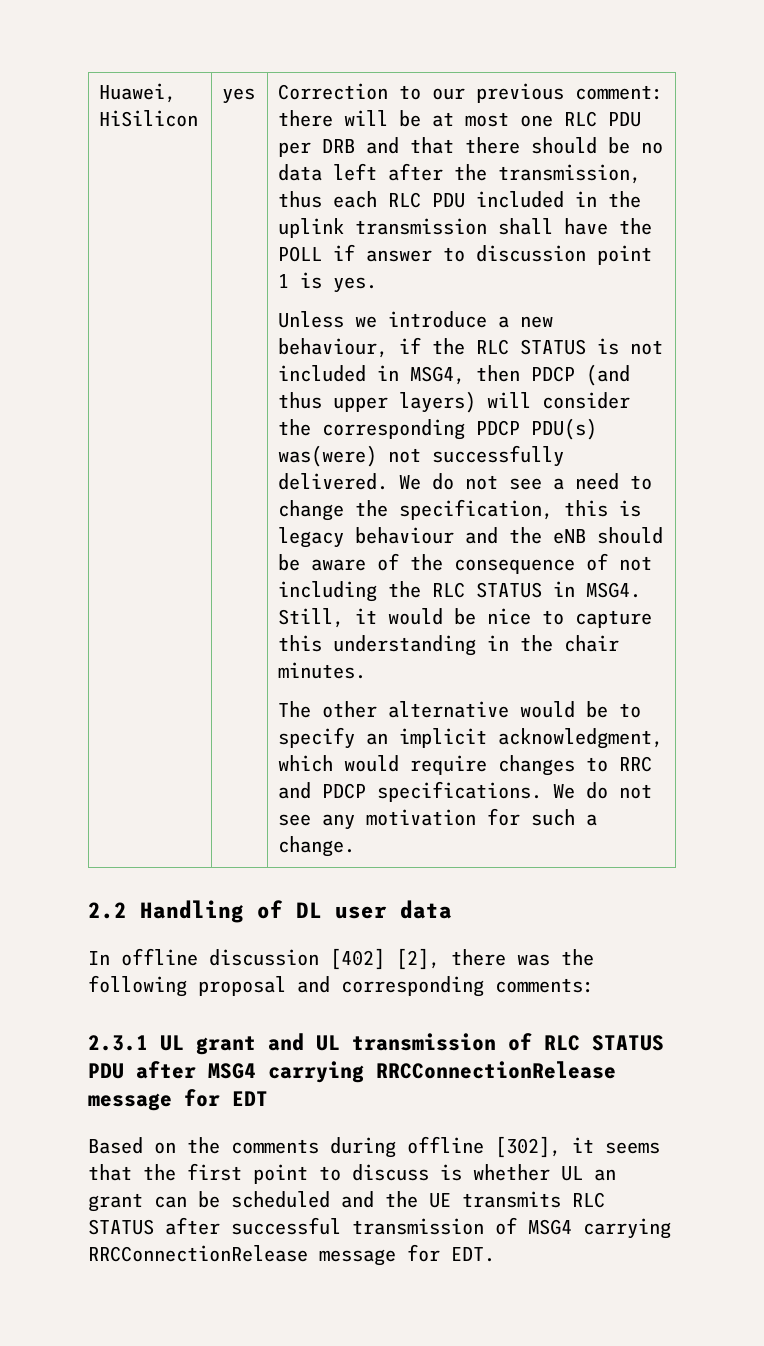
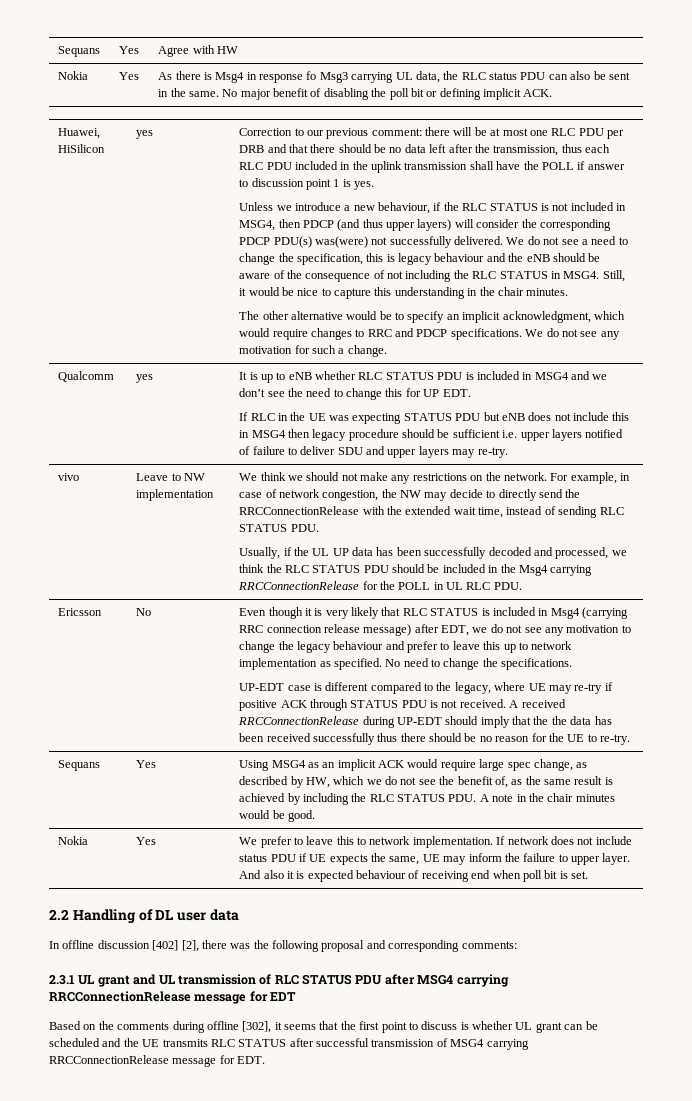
(99, 93) none -> [58,46,101,57] [119,46,140,54] [158,45,238,57] [58,71,89,80] [119,72,140,80] [158,71,630,83] [158,88,553,100] Sequans | Yes | Agree with HW // Nokia | Yes | As there is Msg4 in response fo Msg3 carrying UL data, the RLC status PDU can also be sent in the same. No major benefit of disabling the poll bit or defining implicit ACK. //
(356, 846) none -> [58,371,115,382] [136,374,154,383] [239,371,608,383] [239,388,471,400] [239,412,630,424] [239,429,624,441] [239,446,508,458] [58,473,80,481] [136,473,205,481] [136,489,215,501] [239,472,631,484] [239,489,581,501] [239,506,624,518] [239,524,319,532] [239,547,627,559] [239,564,593,576] [238,581,522,590] [58,608,103,616] [136,608,152,616] [239,607,629,619] [239,624,631,636] [239,641,573,653] [239,658,573,670] [239,682,613,694] [239,699,566,711] [238,716,612,728] [239,733,631,745] [58,760,101,771] [136,760,157,768] [239,759,588,771] [239,776,613,788] [239,793,615,805] [239,810,315,822] [58,836,89,845] [136,837,157,845] [239,836,632,848] [239,853,631,865] [239,870,589,882] // Qualcomm | yes | It is up to eNB whether RLC STATUS PDU is included in MSG4 and we don’t see the need to change this for UP EDT. // If RLC in the UE was expecting STATUS PDU but eNB does not include this in MSG4 then legacy procedure should be sufficient i.e. upper layers notified of failure to deliver SDU and upper layers may re-try. // vivo | Leave to NW implementation | We think we should not make any restrictions on the network. For example, in case of network congestion, the NW may decide to directly send the RRCConnectionRelease with the extended wait time, instead of sending RLC STATUS PDU. // Usually, if the UL UP data has been successfully decoded and processed, we think the RLC STATUS PDU should be included in the Msg4 carrying RRCConnectionRelease for the POLL in UL RLC PDU. // Ericsson | No | Even though it is very likely that RLC STATUS is included in Msg4 (carrying RRC connection release message) after EDT, we do not see any motivation to change the legacy behaviour and prefer to leave this up to network implementation as specified. No need to change the specifications. // UP-EDT case is different compared to the legacy, where UE may re-try if positive ACK through STATUS PDU is not received. A received RRCConnectionRelease during UP-EDT should imply that the the data has been received successfully thus there should be no reason for the UE to re-try. // Sequans | Yes | Using MSG4 as an implicit ACK would require large spec change, as described by HW, which we do not see the benefit of, as the same result is achieved by including the RLC STATUS PDU. A note in the chair minutes would be good. // Nokia | Yes | We prefer to leave this to network implementation. If network does not include status PDU if UE expects the same, UE may inform the failure to upper layer. And also it is expected behaviour of receiving end when poll bit is set.
[594,1169,616,1181] an -> (533, 1026) none

